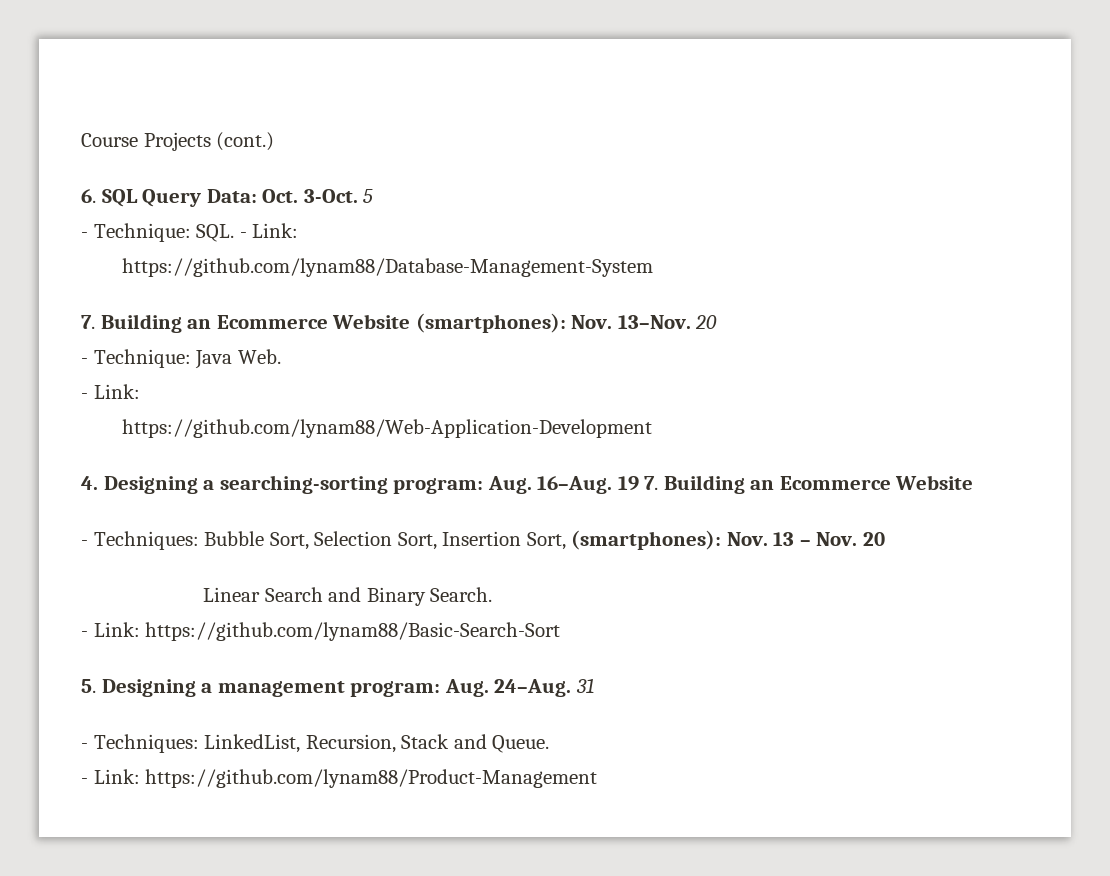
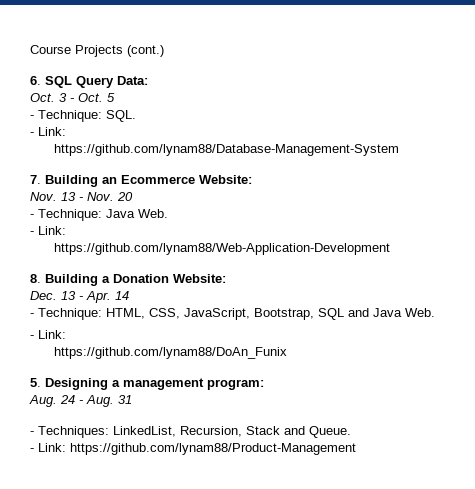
[262,189,358,203] Oct. 3-Oct. -> [30,93,103,102] // Oct. 3 - Oct.
(235, 233) none -> (136, 116) //
[332,313,691,333] Website (smartphones): Nov. 13–Nov. -> [199,175,252,184] [30,192,114,201] Website: // Nov. 13 - Nov.
[81,475,974,494] [81,530,885,550] [203,587,493,606] [81,622,561,641] 4. Designing a searching-sorting program: Aug. 16–Aug. 19 7. Building an Ecommerce Website // - Techniques: Bubble Sort, Selection Sort, Insertion Sort, (smartphones): Nov. 13 – Nov. 20 // Linear Search and Binary Search. // - Link: https://github.com/lynam88/Basic-Search-Sort -> [30,274,226,286] [30,291,129,303] [30,308,435,320] [30,330,66,339] [54,347,288,359] 8. Building a Donation Website: // Dec. 13 - Apr. 14 // - Technique: HTML, CSS, JavaScript, Bootstrap, SQL and Java Web. // - Link: // https://github.com/lynam88/DoAn_Funix
[444,679,572,697] Aug. 24–Aug. -> [29,395,114,407] // Aug. 24 - Aug.

